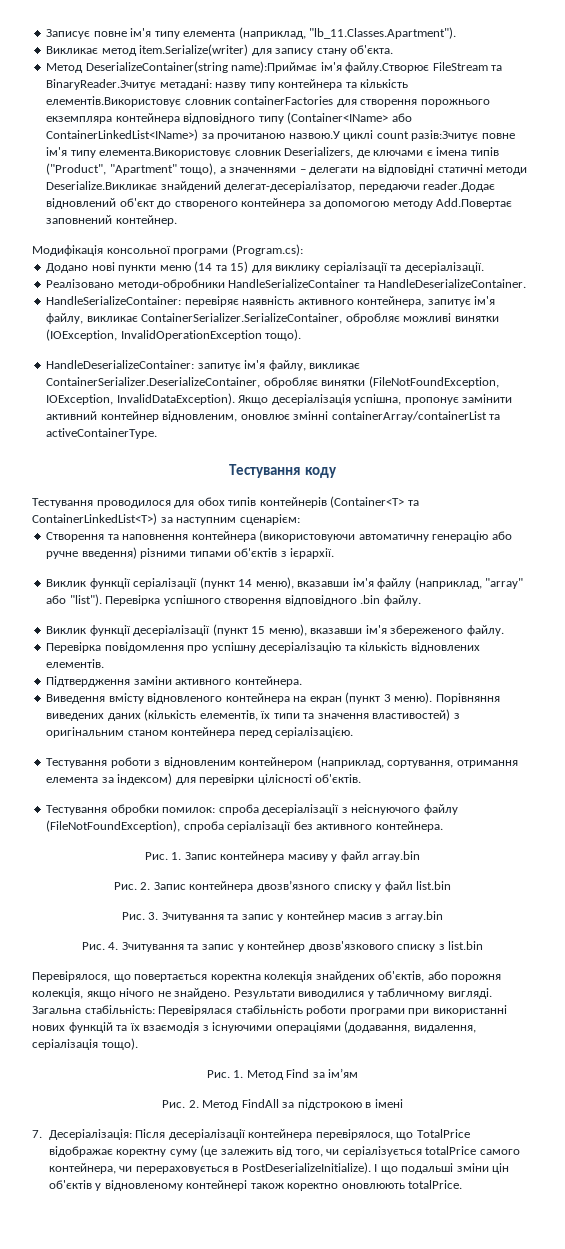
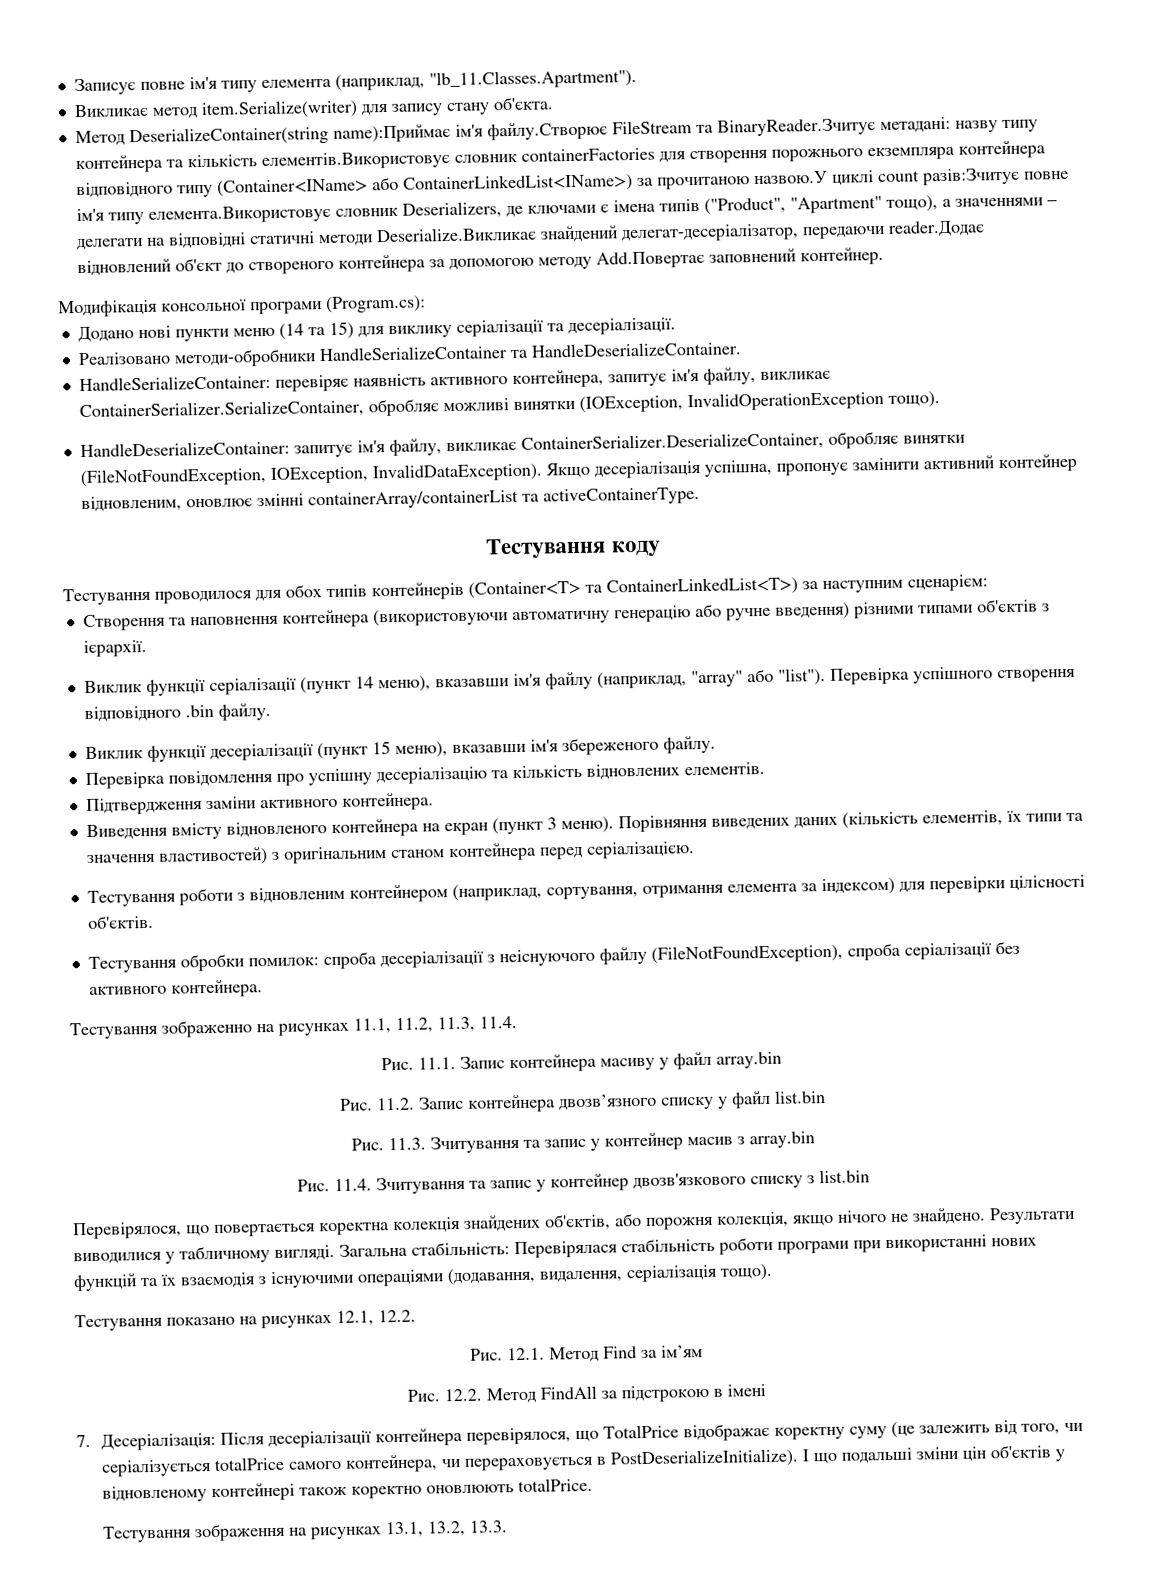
[144,852,182,860] // Рис. 1. -> [69,1016,517,1040] [381,1057,456,1071] // Тестування зображенно на рисунках 11.1, 11.2, 11.3, 11.4. // Рис. 11.1.
[140,882,151,890] 2. -> [376,1097,415,1111] 11.2.
[148,912,159,920] 3. -> [387,1137,426,1151] 11.3.
[108,942,119,950] 4. -> [334,1178,372,1191] 11.4.
[206,1070,244,1078] // Рис. 1. -> [74,1309,416,1332] [470,1347,545,1361] // Тестування показано на рисунках 12.1, 12.2. // Рис. 12.1.
[188,1100,199,1108] 2. -> [444,1388,482,1402] 12.2.
(463, 1184) none -> [102,1520,509,1543] // Тестування зображення на рисунках 13.1, 13.2, 13.3.

